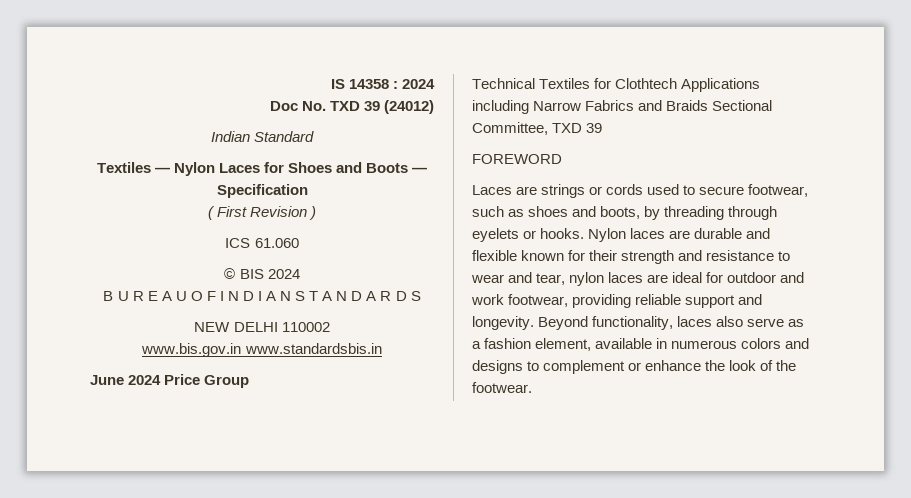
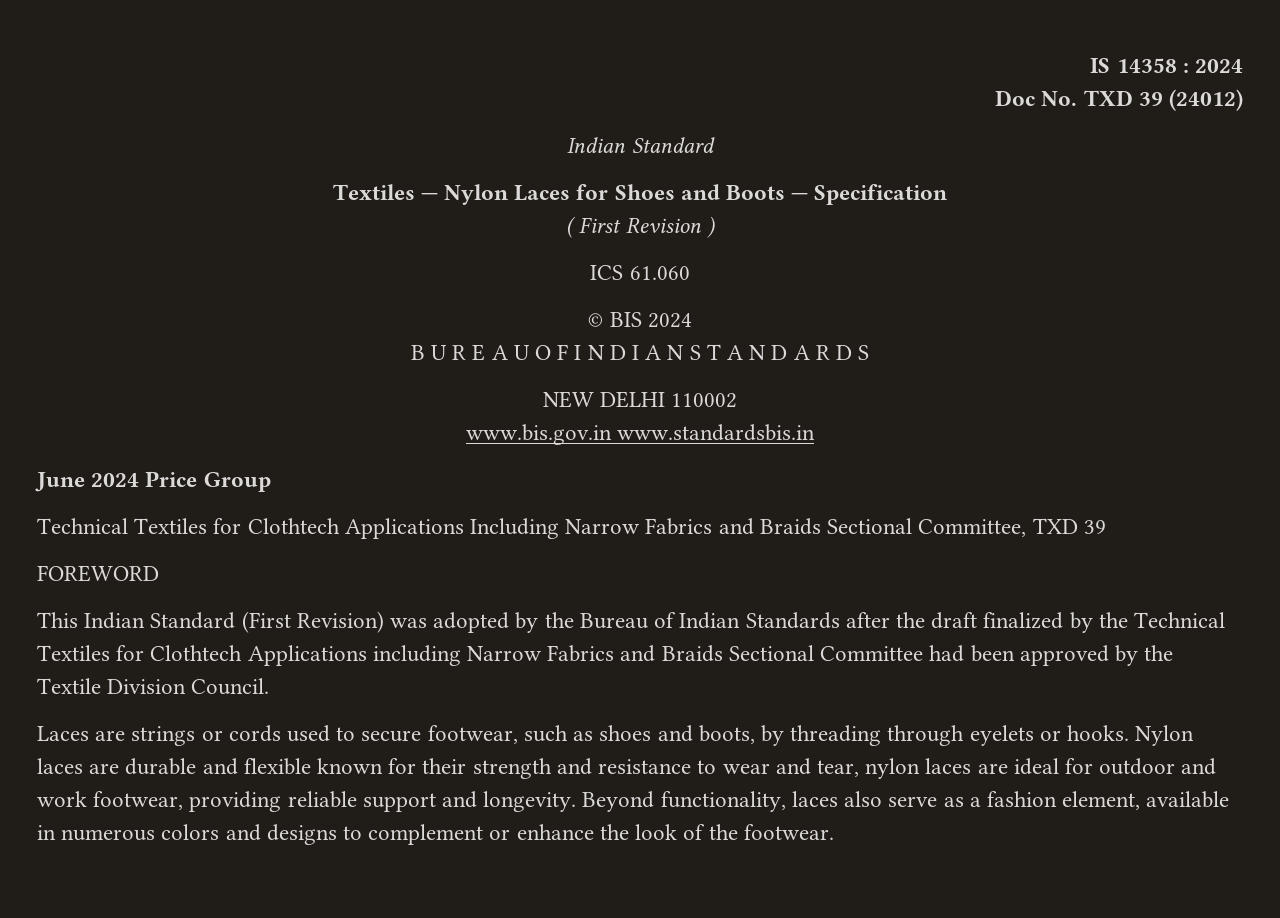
[472,100,529,114] including -> [470,518,560,539] Including
(562, 159) none -> [37,611,1225,633] [37,645,1174,666] [37,678,270,695] // This Indian Standard (First Revision) was adopted by the Bureau of Indian Standards after the draft finalized by the Technical Textiles for Clothtech Applications including Narrow Fabrics and Braids Sectional Committee had been approved by the Textile Division Council.

